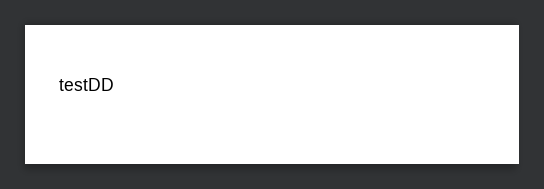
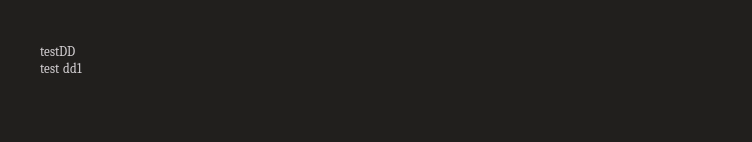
(114, 84) none -> [40,62,82,73] // test dd1

